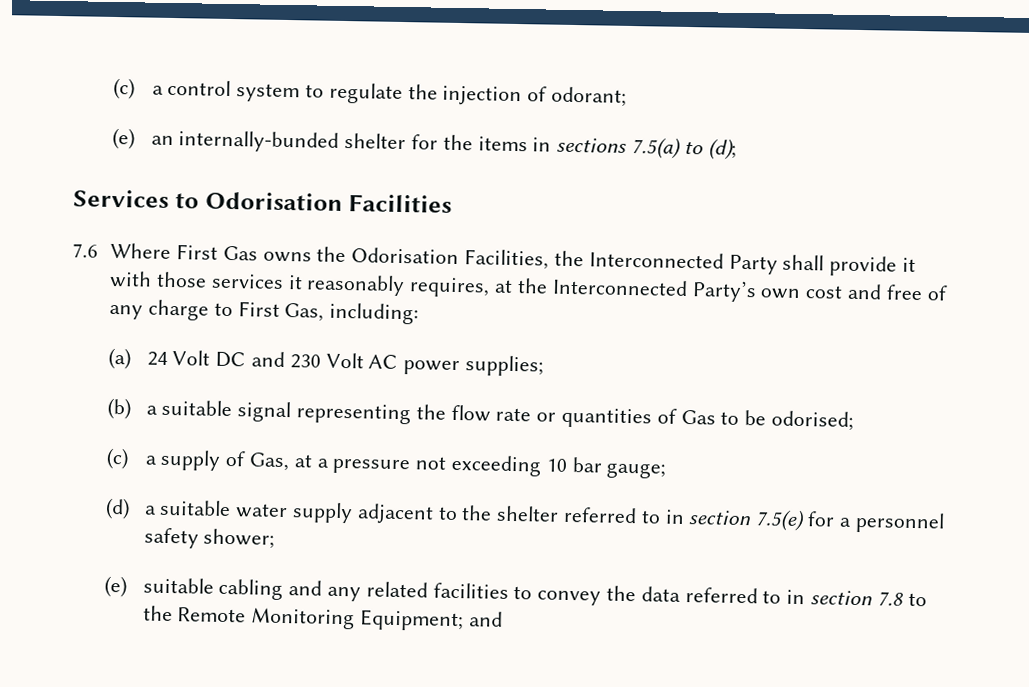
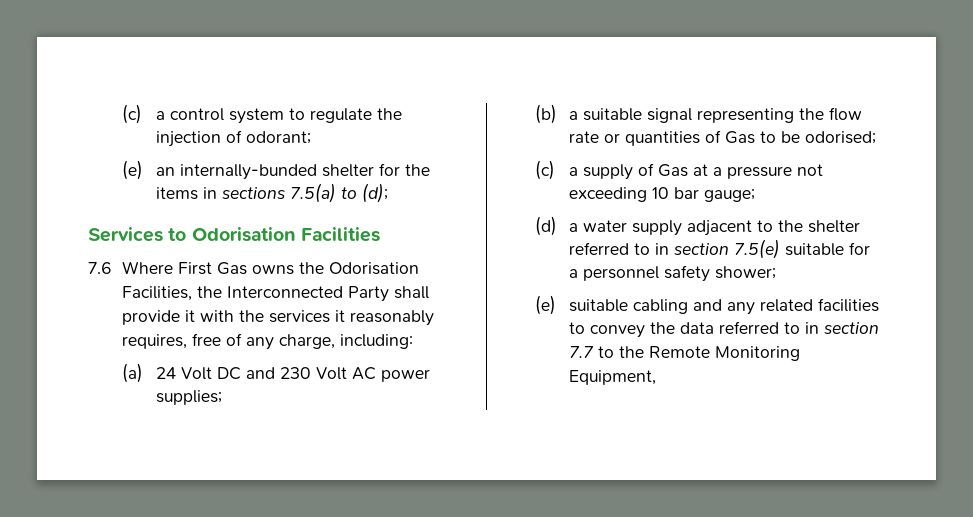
[156,271,208,288] those -> [238,310,264,322] the
[494,278,948,303] [109,299,325,322] at the Interconnected Party’s own cost and free of any charge to First Gas, -> [191,333,335,350] free of any charge,
[248,452,290,472] Gas, -> [657,164,688,177] Gas
[159,499,232,517] suitable -> (578, 227) none
(806, 520) none -> [784,243,844,256] suitable
[876,591,904,606] 7.8 -> [568,346,594,358] 7.7
[358,609,503,632] Equipment; and -> [568,370,656,385] Equipment,

